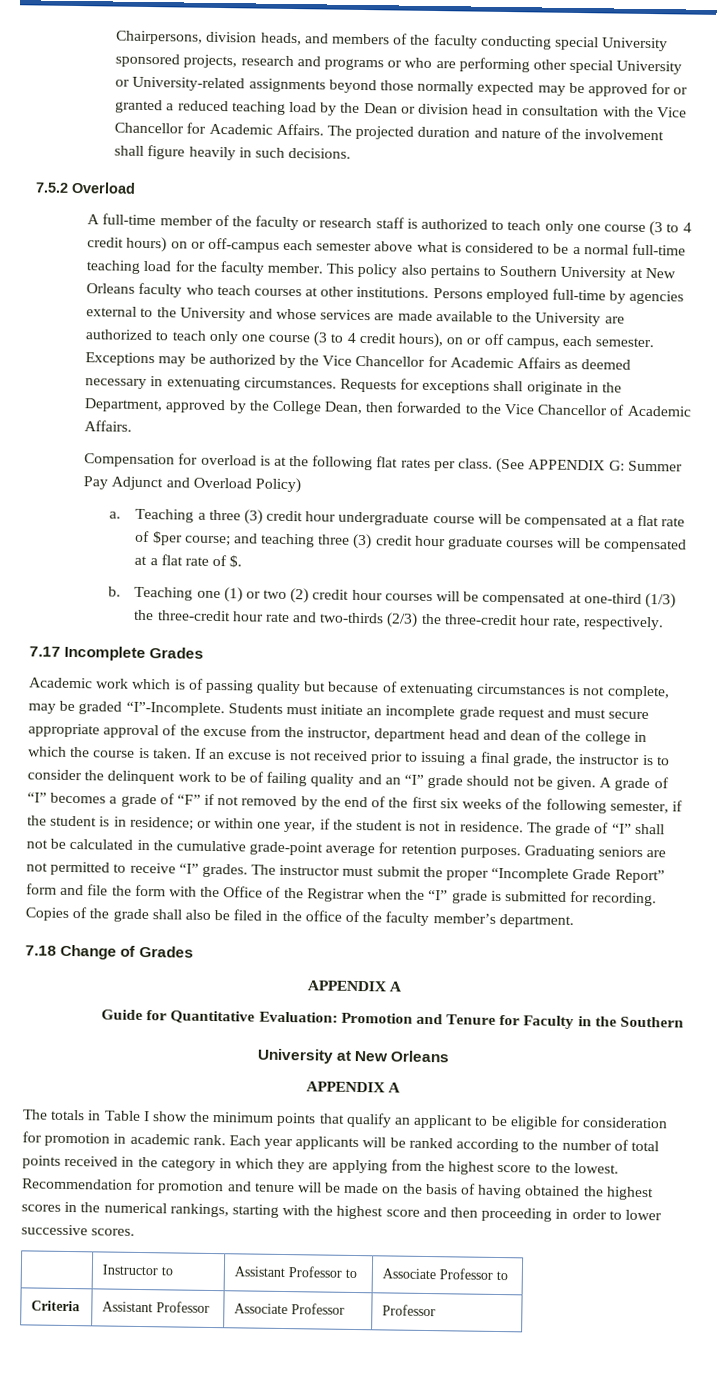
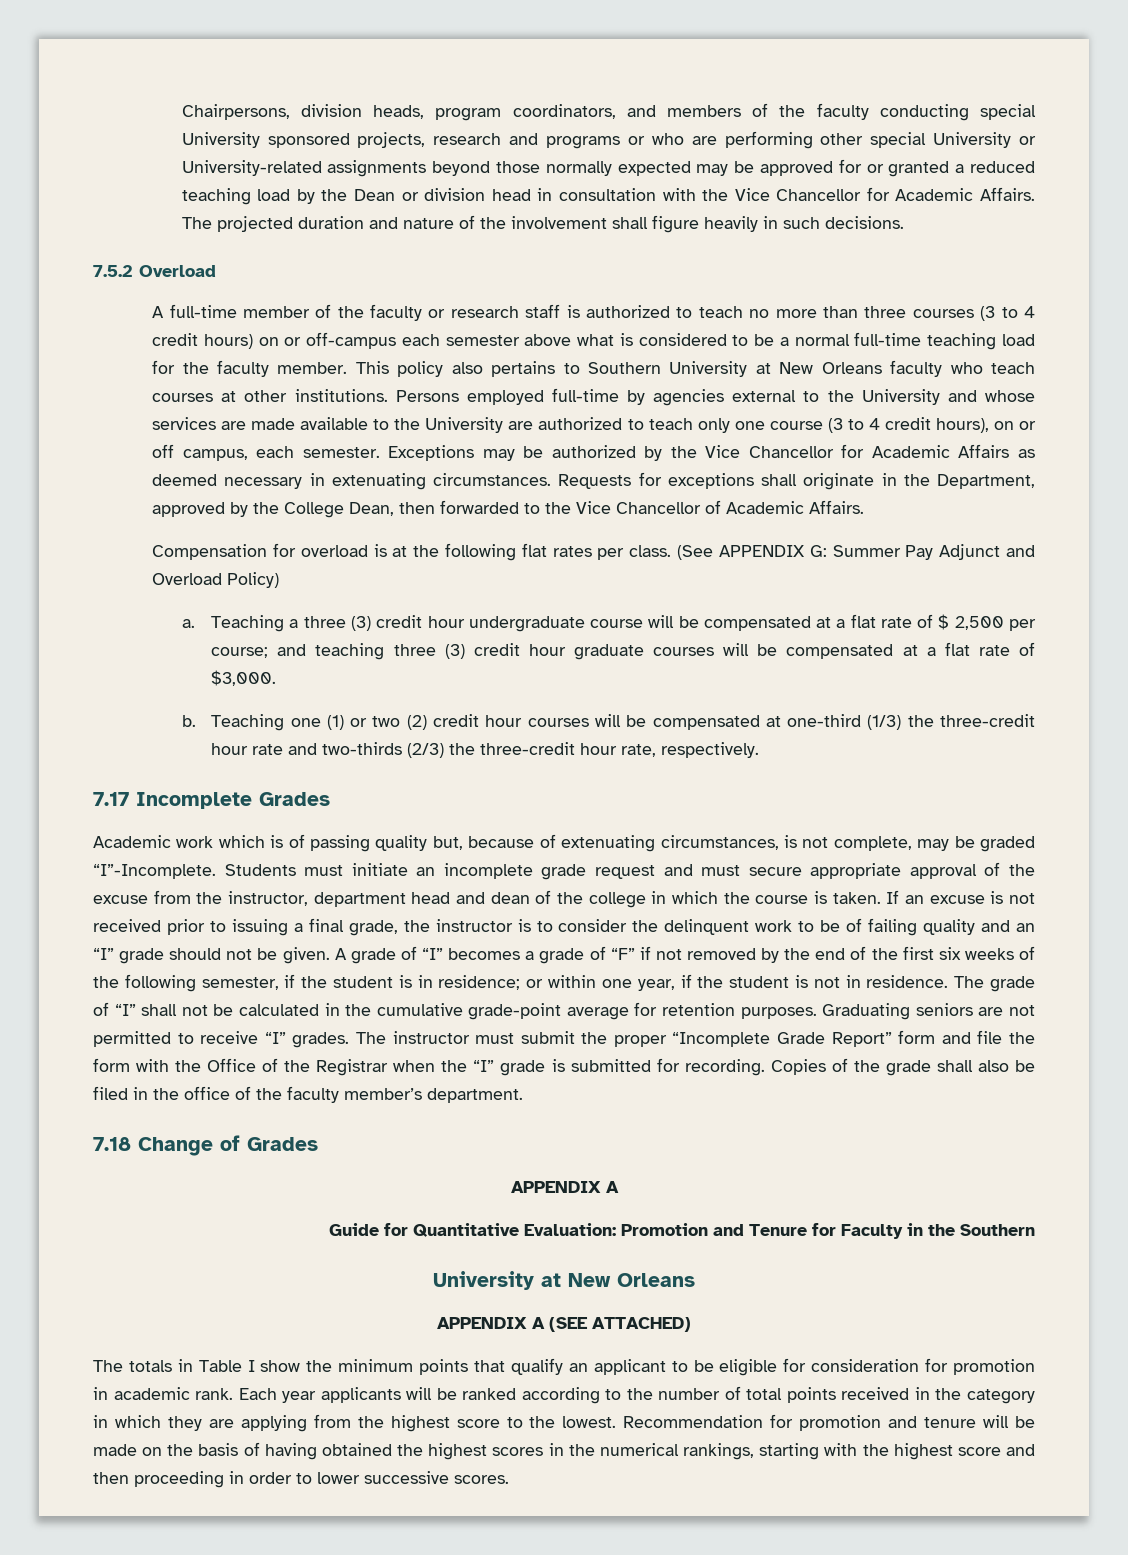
(302, 39) none -> [435,104,616,121] program coordinators,
[544,220,646,234] only one course -> [749,306,974,318] no more than three courses
[152,531,183,546] $per -> [938,614,1036,631] $ 2,500 per
[229,555,243,568] $. -> [211,670,277,686] $3,000.
[303,681,327,692] but -> [432,836,463,850] but,
[476,683,567,695] circumstances -> [660,835,779,850] circumstances,
(402, 1087) none -> [549,1317,691,1332] (SEE ATTACHED)
[102,1264,174,1276] [234,1266,358,1279] [382,1268,509,1281] [31,1300,81,1312] [102,1301,211,1313] [234,1303,346,1315] [382,1304,437,1317] // | Instructor to | Assistant Professor to | Associate Professor to // Criteria | Assistant Professor | Associate Professor | Professor -> (509, 1479) none

